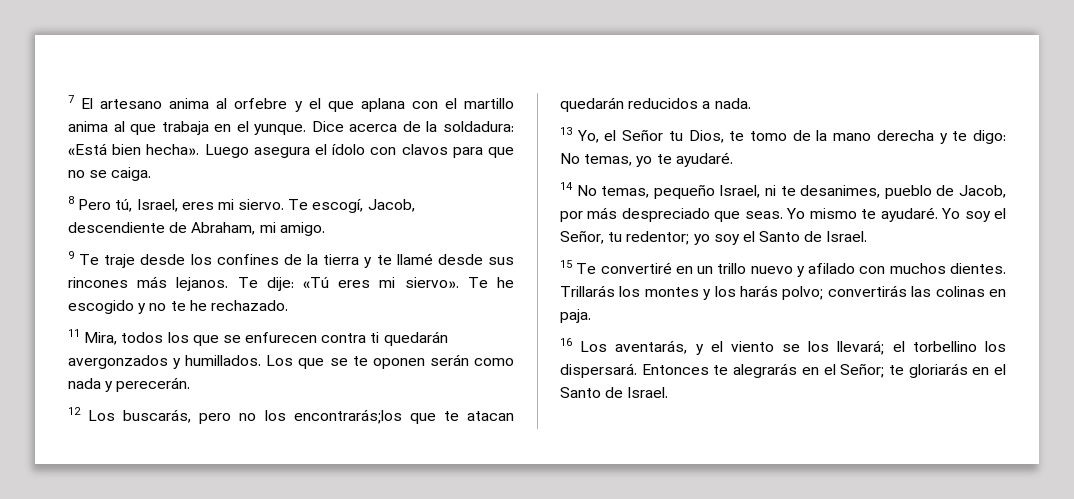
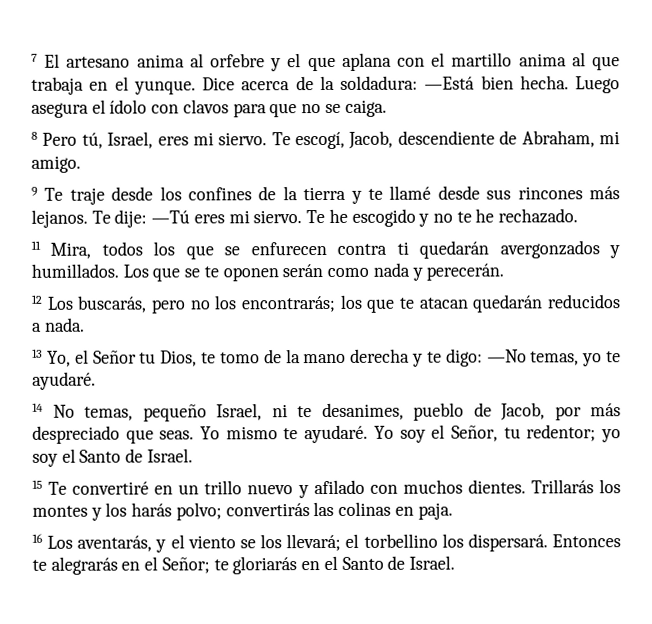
[68,143,200,156] «Está bien hecha». -> [424,75,569,90] —Está bien hecha.
[303,277,459,289] «Tú eres mi siervo». -> [151,210,303,224] —Tú eres mi siervo.
[293,409,402,424] encontrarás;los -> [240,294,362,313] encontrarás; los
[560,153,580,164] No -> [486,349,527,363] —No

